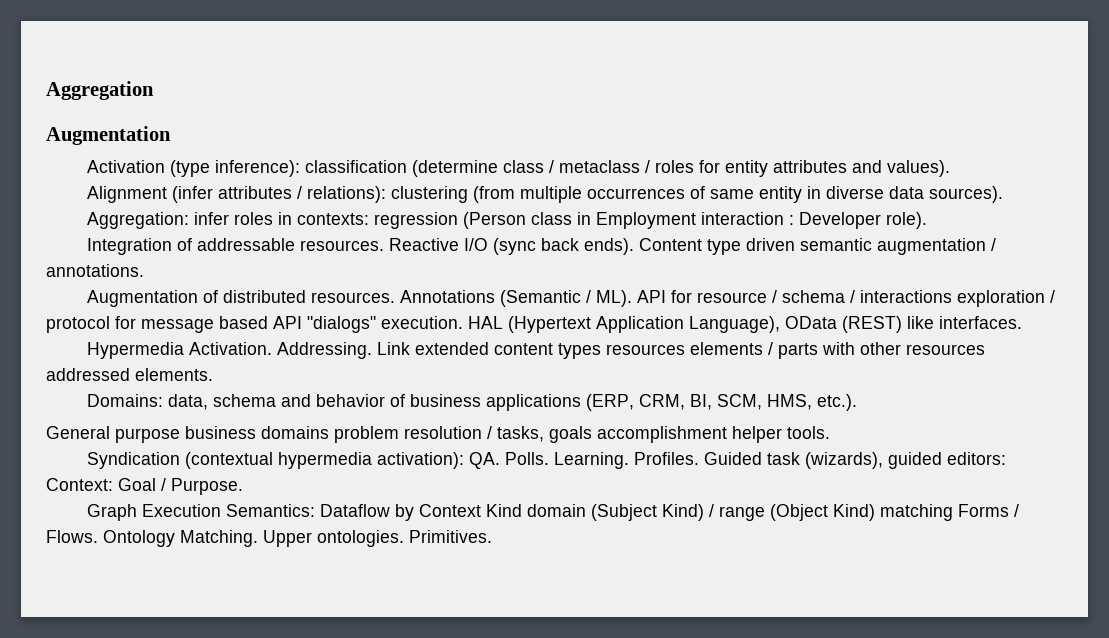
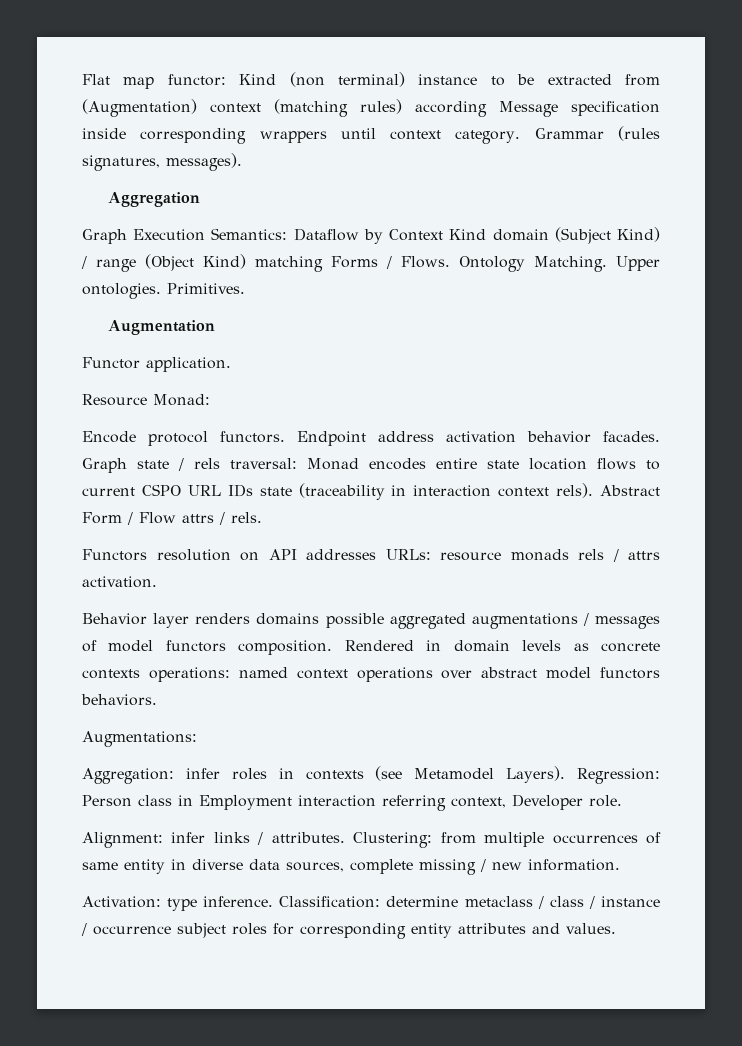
[46,81,154,100] [46,126,171,145] [86,160,950,177] [86,186,1003,203] [86,212,927,229] [86,238,996,255] [46,264,144,277] [86,290,1055,307] [46,316,1022,333] [86,342,985,359] [46,368,213,381] [86,394,857,411] [46,426,830,443] [86,452,1006,469] [46,478,243,495] Aggregation // Augmentation // Activation (type inference): classification (determine class / metaclass / roles for entity attributes and values). // Alignment (infer attributes / relations): clustering (from multiple occurrences of same entity in diverse data sources). // Aggregation: infer roles in contexts: regression (Person class in Employment interaction : Developer role). // Integration of addressable resources. Reactive I/O (sync back ends). Content type driven semantic augmentation / annotations. // Augmentation of distributed resources. Annotations (Semantic / ML). API for resource / schema / interactions exploration / protocol for message based API "dialogs" execution. HAL (Hypertext Application Language), OData (REST) like interfaces. // Hypermedia Activation. Addressing. Link extended content types resources elements / parts with other resources addressed elements. // Domains: data, schema and behavior of business applications (ERP, CRM, BI, SCM, HMS, etc.). // General purpose business domains problem resolution / tasks, goals accomplishment helper tools. // Syndication (contextual hypermedia activation): QA. Polls. Learning. Profiles. Guided task (wizards), guided editors: Context: Goal / Purpose. -> [82,72,660,89] [82,99,660,117] [82,126,661,144] [82,153,242,171] [108,192,201,207] Flat map functor: Kind (non terminal) instance to be extracted from (Augmentation) context (matching rules) according Message specification inside corresponding wrappers until context category. Grammar (rules signatures, messages). // Aggregation
(492, 536) none -> [108,320,216,335] [82,357,231,372] [82,394,210,406] [82,431,660,446] [82,458,660,473] [82,483,660,500] [82,512,262,525] [82,549,660,562] [82,576,157,588] [82,613,660,629] [82,640,660,655] [82,667,660,682] [81,694,157,706] [82,731,197,747] [82,766,660,784] [82,794,622,811] [82,832,662,848] [82,859,620,875] [82,896,660,911] [81,923,616,939] // Augmentation // Functor application. // Resource Monad: // Encode protocol functors. Endpoint address activation behavior facades. Graph state / rels traversal: Monad encodes entire state location flows to current CSPO URL IDs state (traceability in interaction context rels). Abstract Form / Flow attrs / rels. // Functors resolution on API addresses URLs: resource monads rels / attrs activation. // Behavior layer renders domains possible aggregated augmentations / messages of model functors composition. Rendered in domain levels as concrete contexts operations: named context operations over abstract model functors behaviors. // Augmentations: // Aggregation: infer roles in contexts (see Metamodel Layers). Regression: Person class in Employment interaction referring context, Developer role. // Alignment: infer links / attributes. Clustering: from multiple occurrences of same entity in diverse data sources, complete missing / new information. // Activation: type inference. Classification: determine metaclass / class / instance / occurrence subject roles for corresponding entity attributes and values.

